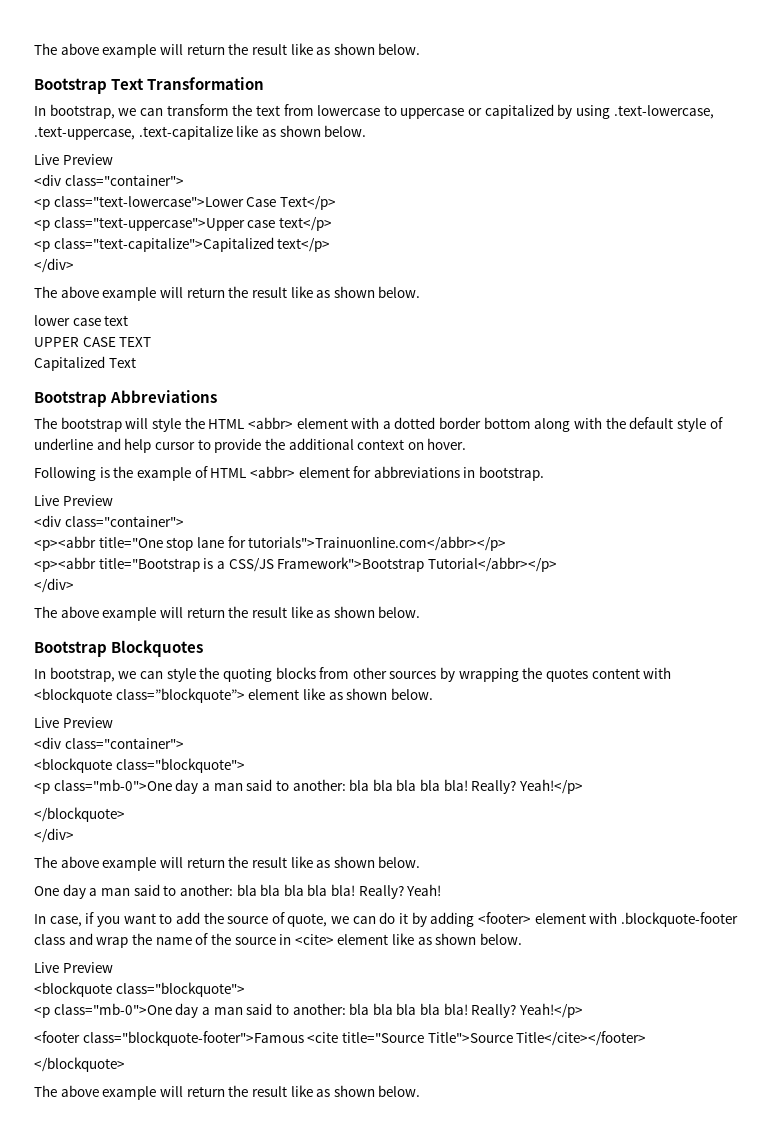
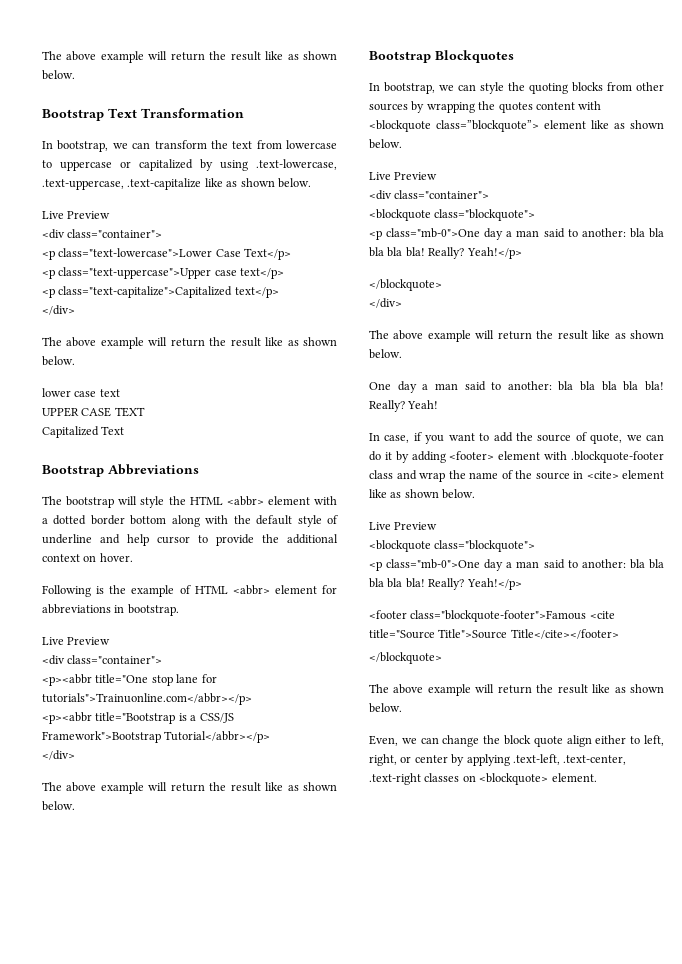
(421, 1091) none -> [369,735,664,747] [369,754,627,766] [369,773,597,785] // Even, we can change the block quote align either to left, right, or center by applying .text-left, .text-center, .text-right classes on <blockquote> element.

